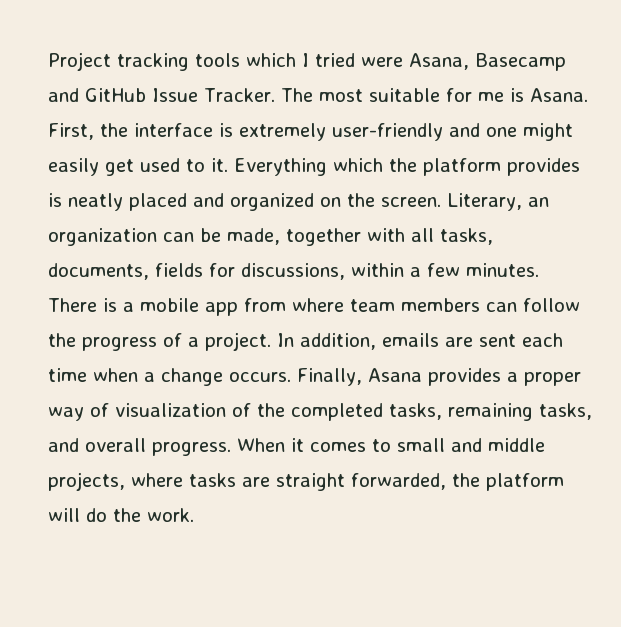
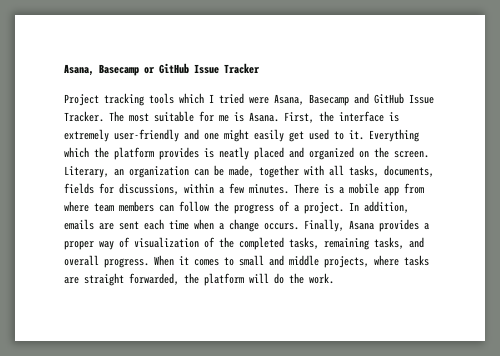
(48, 61) none -> [64,63,260,76] Asana, Basecamp or GitHub Issue Tracker //

